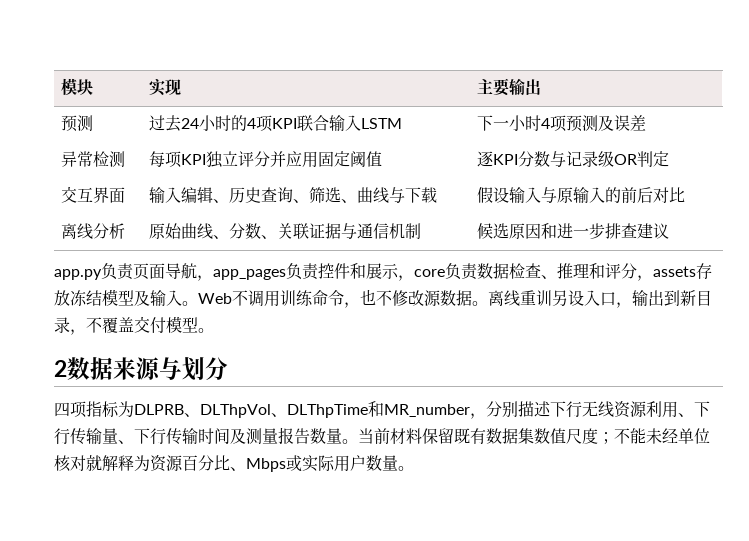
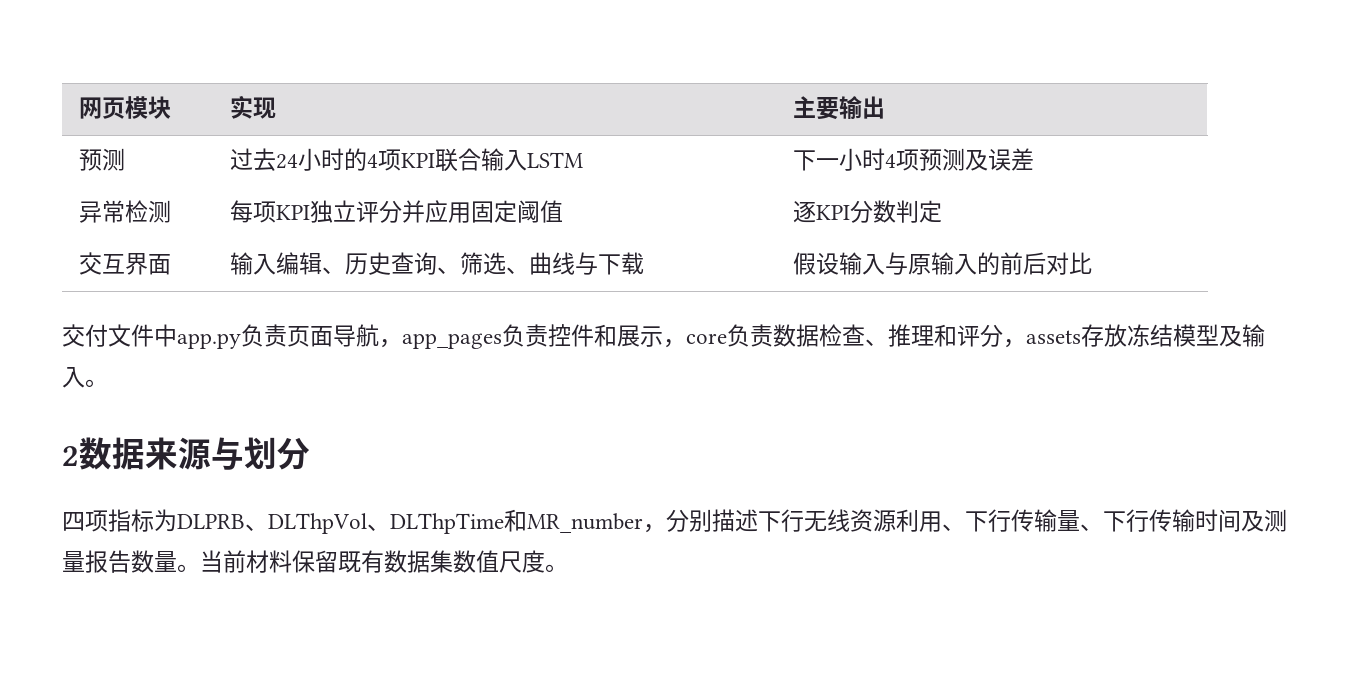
(60, 86) none -> [79,97,126,119] 网页
[549,151,637,167] 与记录级OR -> (897, 211) none
[60,223,125,239] [148,223,421,239] [476,223,669,239] // 离线分析 | 原始曲线、分数、关联证据与通信机制 | 候选原因和进一步排查建议 // -> [62,324,177,347] // 交付文件中
[198,289,712,308] [54,316,214,335] Web不调用训练命令，也不修改源数据。离线重训另设入口，输出到新目录，不覆盖交付模型。 -> (108, 383) none
[598,428,710,444] [54,455,398,472] ；不能未经单位核对就解释为资源百分比、Mbps或实际用户数量 -> (545, 561) none

